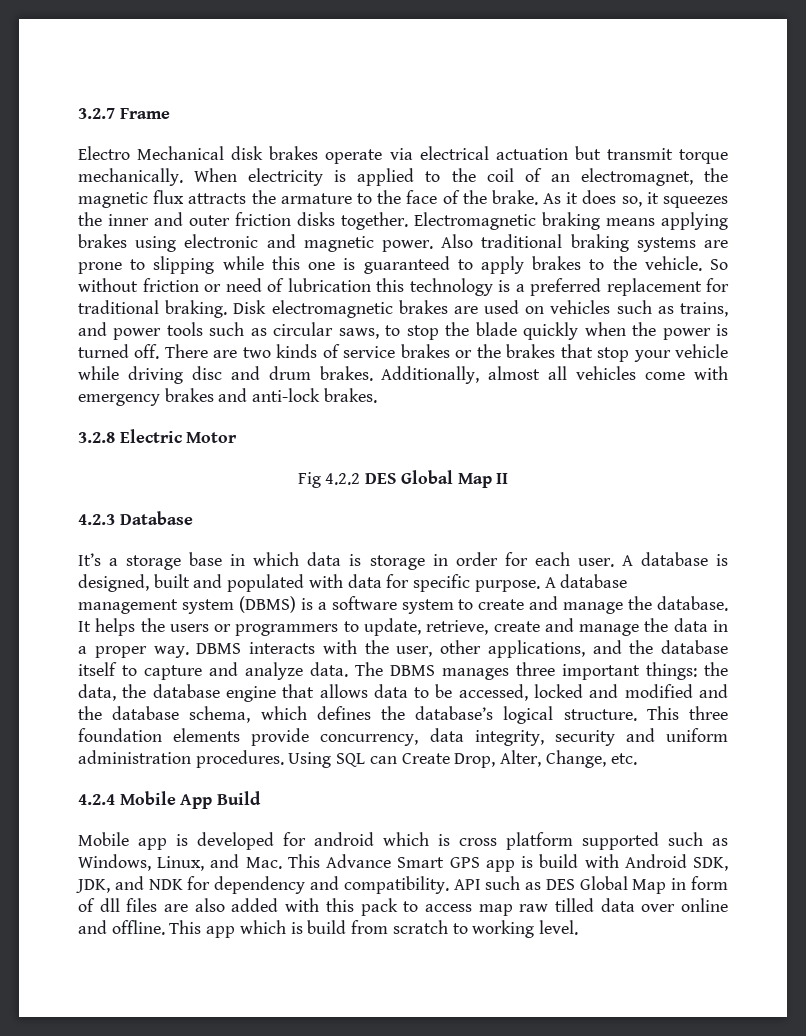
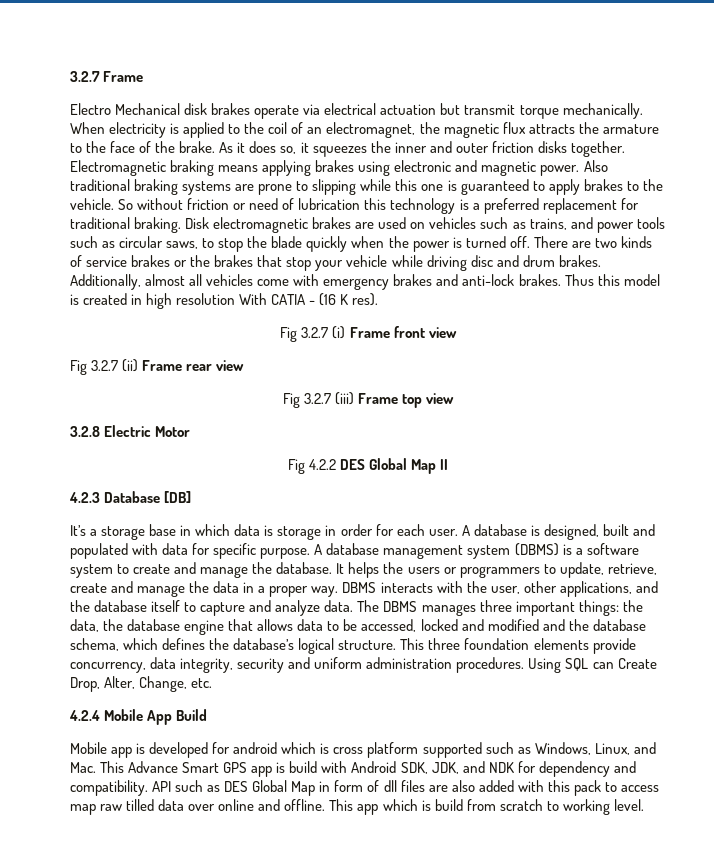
(377, 395) none -> [564,274,660,286] [70,293,379,309] [280,326,457,342] [70,359,245,375] [282,392,455,408] Thus this model is created in high resolution With CATIA - (16 K res). // Fig 3.2.7 (i) Frame front view // Fig 3.2.7 (ii) Frame rear view // Fig 3.2.7 (iii) Frame top view
(193, 518) none -> [164,491,192,503] [DB]

